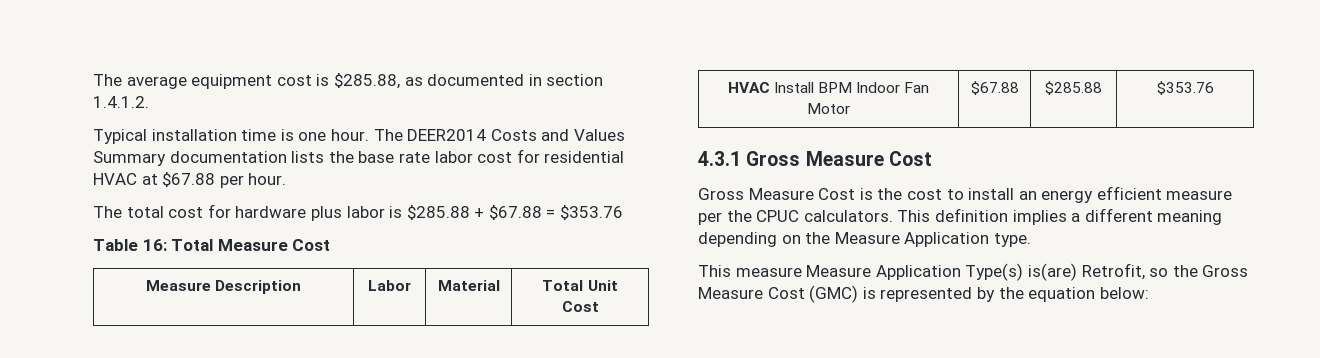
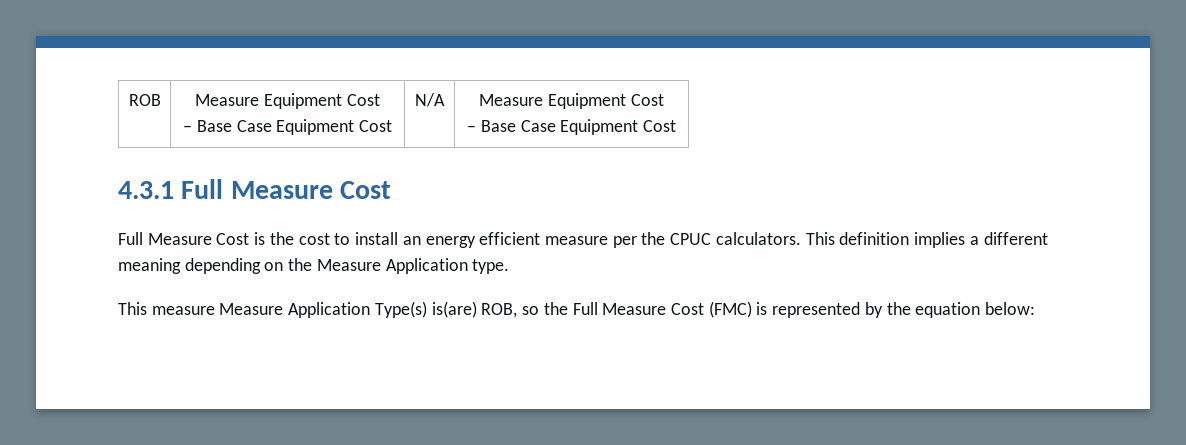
[93,73,604,89] [93,96,149,108] [93,129,625,144] [93,149,625,166] [93,172,287,188] [93,204,624,221] [93,239,331,251] [145,280,302,294] [368,280,411,291] [437,280,500,291] [542,280,618,291] [561,301,599,312] [727,82,930,93] [807,103,850,114] [970,81,1019,95] [1045,81,1102,95] [1156,81,1214,95] The average equipment cost is $285.88, as documented in section 1.4.1.2. // Typical installation time is one hour. The DEER2014 Costs and Values Summary documentation lists the base rate labor cost for residential HVAC at $67.88 per hour. // The total cost for hardware plus labor is $285.88 + $67.88 = $353.76 // Table 16: Total Measure Cost // Measure Description | Labor | Material | Total Unit Cost // HVAC Install BPM Indoor Fan Motor | $67.88 | $285.88 | $353.76 -> [128,94,161,106] [195,93,380,109] [183,119,392,135] [415,93,445,107] [479,93,664,109] [467,119,676,135] ROB | Measure Equipment Cost // – Base Case Equipment Cost | N/A | Measure Equipment Cost // – Base Case Equipment Cost
[746,151,932,166] [698,188,744,200] Gross Measure Cost // Gross -> [181,179,392,199] [118,232,143,245] Full Measure Cost // Full
[1081,263,1145,280] Retrofit, -> [481,303,518,318] ROB,
[1202,265,1249,277] [698,285,859,303] Gross Measure Cost (GMC) -> [572,301,752,318] Full Measure Cost (FMC)

